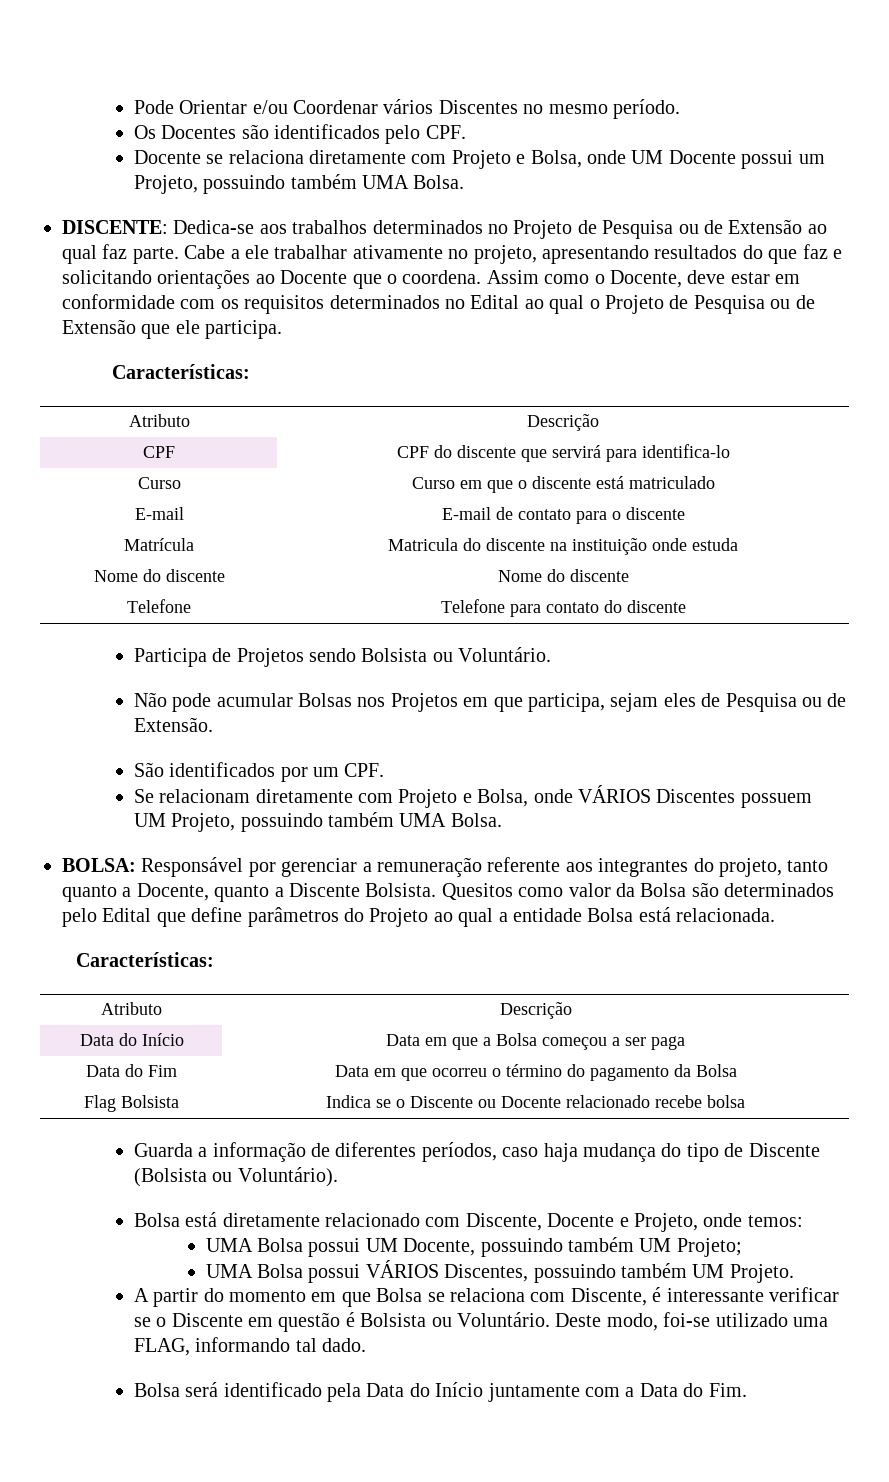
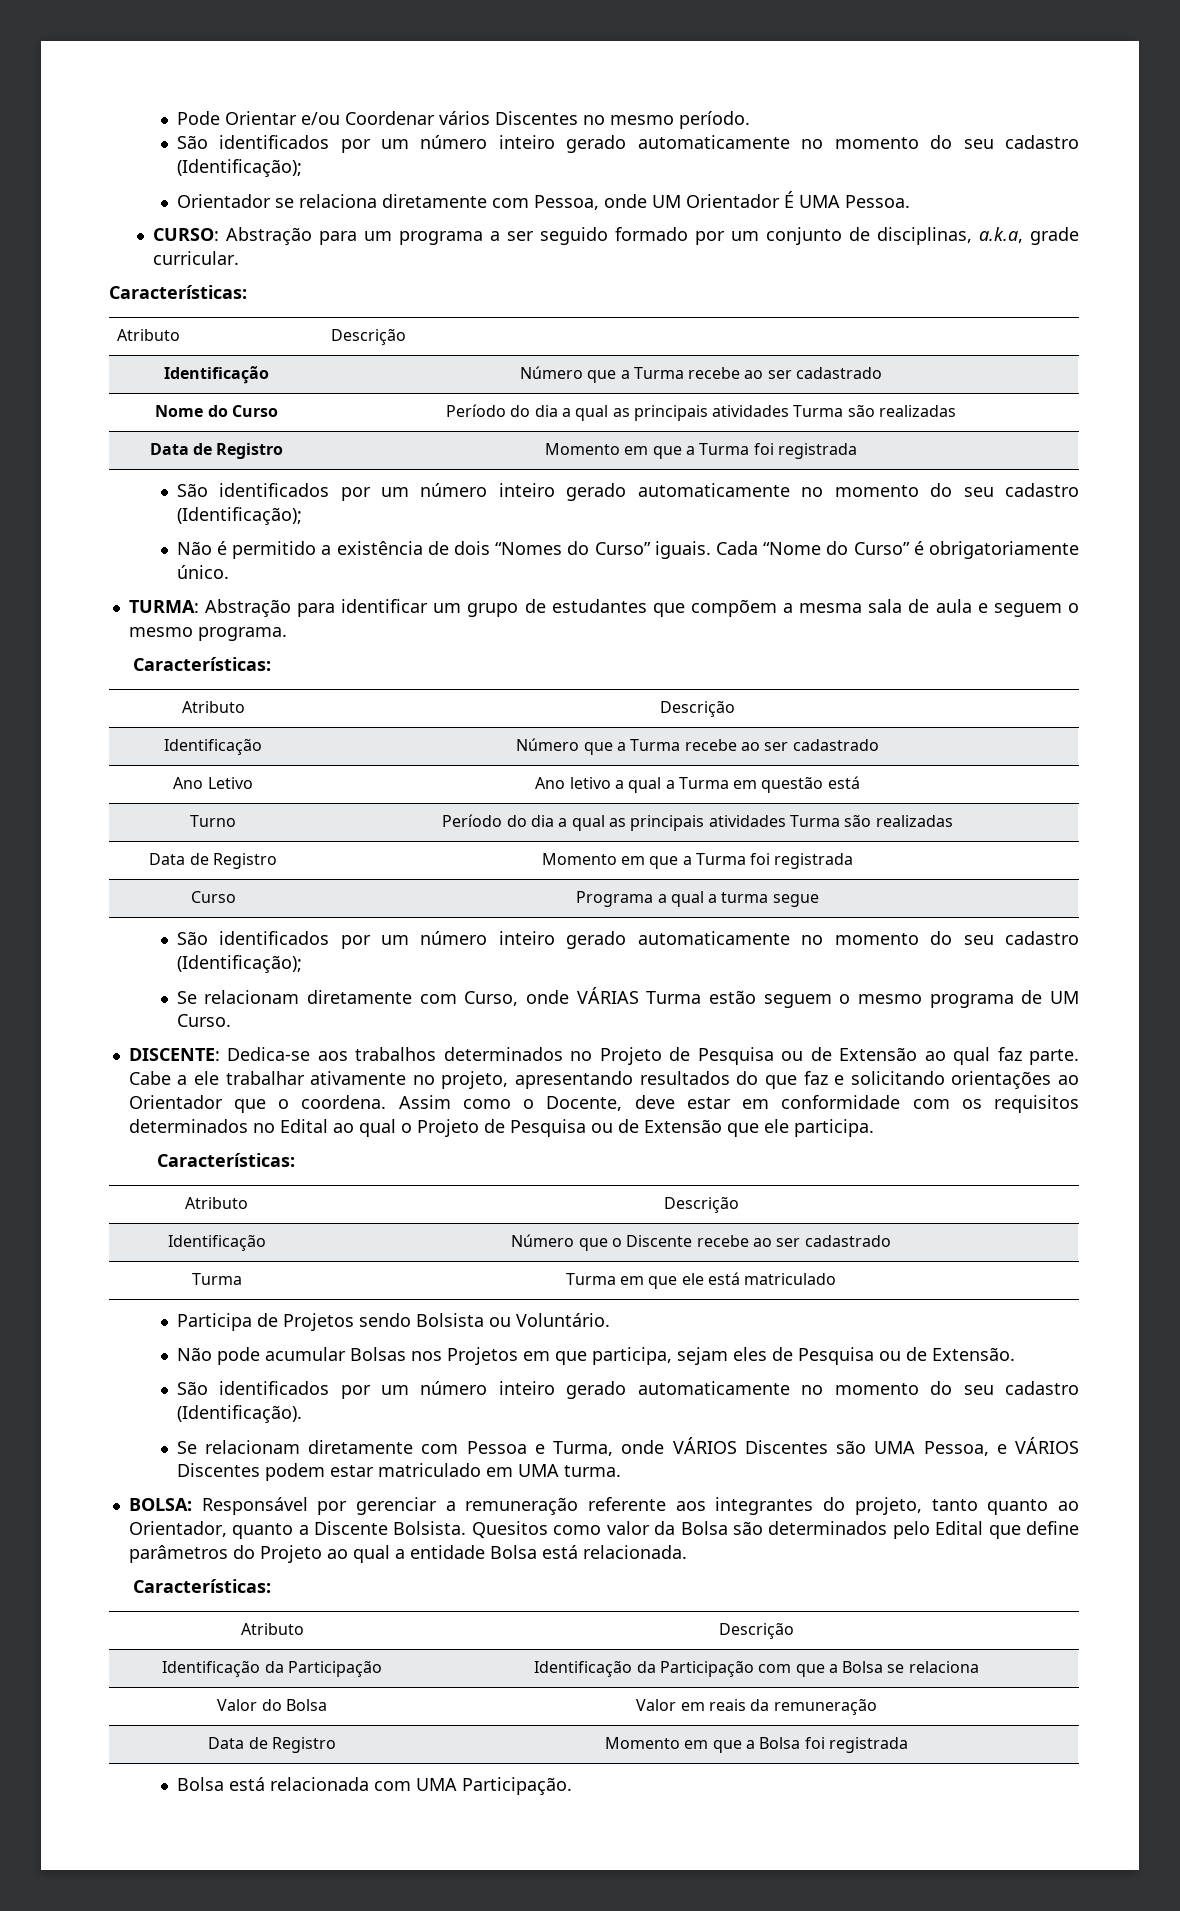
[133,124,466,144] [133,150,825,169] [133,174,465,194] Os Docentes são identificados pelo CPF. // Docente se relaciona diretamente com Projeto e Bolsa, onde UM Docente possui um Projeto, possuindo também UMA Bolsa. -> [176,135,1080,153] [176,159,302,177] [176,191,910,210] [152,227,1079,245] [152,251,239,265] [109,285,247,299] [116,329,180,341] [330,328,406,345] [164,366,269,384] [519,366,883,383] [155,405,278,417] [445,404,957,421] [149,443,284,459] [545,443,857,459] [176,483,1080,501] [176,507,302,525] [176,541,1079,559] [176,565,229,579] [128,599,1079,617] [128,627,287,641] [132,657,271,671] [181,701,245,713] [660,700,735,717] [164,738,262,755] [516,738,879,755] [173,777,253,789] [535,776,860,793] [190,815,236,827] [442,814,953,831] [149,853,277,869] [541,853,854,869] [190,891,236,903] [576,891,819,907] [176,931,1080,949] [176,955,302,973] [176,987,1080,1008] [176,1014,231,1027] São identificados por um número inteiro gerado automaticamente no momento do seu cadastro (Identificação); // Orientador se relaciona diretamente com Pessoa, onde UM Orientador É UMA Pessoa. // CURSO: Abstração para um programa a ser seguido formado por um conjunto de disciplinas, a.k.a, grade curricular. // Características: // Atributo | Descrição // Identificação | Número que a Turma recebe ao ser cadastrado // Nome do Curso | Período do dia a qual as principais atividades Turma são realizadas // Data de Registro | Momento em que a Turma foi registrada // São identificados por um número inteiro gerado automaticamente no momento do seu cadastro (Identificação); // Não é permitido a existência de dois “Nomes do Curso” iguais. Cada “Nome do Curso” é obrigatoriamente único. // TURMA: Abstração para identificar um grupo de estudantes que compõem a mesma sala de aula e seguem o mesmo programa. // Características: // Atributo | Descrição // Identificação | Número que a Turma recebe ao ser cadastrado // Ano Letivo | Ano letivo a qual a Turma em questão está // Turno | Período do dia a qual as principais atividades Turma são realizadas // Data de Registro | Momento em que a Turma foi registrada // Curso | Programa a qual a turma segue // São identificados por um número inteiro gerado automaticamente no momento do seu cadastro (Identificação); // Se relacionam diretamente com Curso, onde VÁRIAS Turma estão seguem o mesmo programa de UM Curso.
[280,270,348,284] Docente -> [128,1095,223,1109] Orientador
[143,446,175,458] [396,444,730,462] [137,477,181,489] [411,476,715,493] [134,507,184,520] [441,507,685,524] [124,538,194,551] [388,538,738,555] [93,569,225,582] [497,569,629,582] [127,599,191,613] [440,599,686,617] CPF | CPF do discente que servirá para identifica-lo // Curso | Curso em que o discente está matriculado // E-mail | E-mail de contato para o discente // Matrícula | Matricula do discente na instituição onde estuda // Nome do discente | Nome do discente // Telefone | Telefone para contato do discente -> [167,1234,266,1251] [511,1234,891,1251] [191,1273,242,1285] [565,1272,837,1289] Identificação | Número que o Discente recebe ao ser cadastrado // Turma | Turma em que ele está matriculado
[344,763,385,777] [133,785,812,808] [133,812,502,832] CPF. // Se relacionam diretamente com Projeto e Bolsa, onde VÁRIOS Discentes possuem UM Projeto, possuindo também UMA Bolsa. -> [420,1381,1080,1399] [176,1405,302,1423] [176,1437,1079,1456] [176,1463,621,1481] número inteiro gerado automaticamente no momento do seu cadastro (Identificação). // Se relacionam diretamente com Pessoa e Turma, onde VÁRIOS Discentes são UMA Pessoa, e VÁRIOS Discentes podem estar matriculado em UMA turma.
[122,883,209,901] a Docente, -> [1058,1501,1080,1511] [128,1521,227,1537] ao Orientador,
[79,1033,184,1046] [386,1033,685,1050] [86,1064,177,1077] [334,1064,737,1081] [84,1095,179,1112] [326,1095,745,1108] [133,1142,820,1162] [133,1167,338,1187] [133,1212,803,1232] [205,1237,742,1257] [205,1260,794,1283] [133,1287,840,1307] [133,1312,829,1332] [133,1337,367,1356] [133,1382,747,1402] Data do Início | Data em que a Bolsa começou a ser paga // Data do Fim | Data em que ocorreu o término do pagamento da Bolsa // Flag Bolsista | Indica se o Discente ou Docente relacionado recebe bolsa // Guarda a informação de diferentes períodos, caso haja mudança do tipo de Discente (Bolsista ou Voluntário). // Bolsa está diretamente relacionado com Discente, Docente e Projeto, onde temos: // UMA Bolsa possui UM Docente, possuindo também UM Projeto; // UMA Bolsa possui VÁRIOS Discentes, possuindo também UM Projeto. // A partir do momento em que Bolsa se relaciona com Discente, é interessante verificar se o Discente em questão é Bolsista ou Voluntário. Deste modo, foi-se utilizado uma FLAG, informando tal dado. // Bolsa será identificado pela Data do Início juntamente com a Data do Fim. -> [162,1660,382,1677] [534,1660,979,1677] [217,1699,327,1711] [636,1698,877,1715] [208,1737,336,1753] [605,1737,908,1753] [176,1777,572,1795] Identificação da Participação | Identificação da Participação com que a Bolsa se relaciona // Valor do Bolsa | Valor em reais da remuneração // Data de Registro | Momento em que a Bolsa foi registrada // Bolsa está relacionada com UMA Participação.

